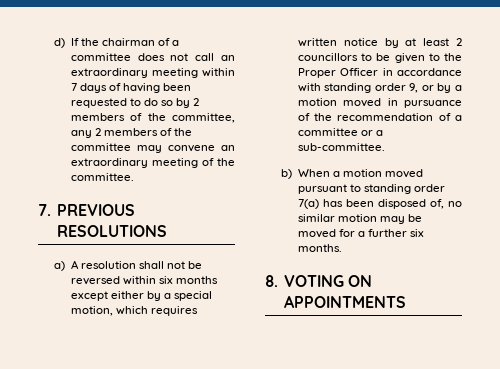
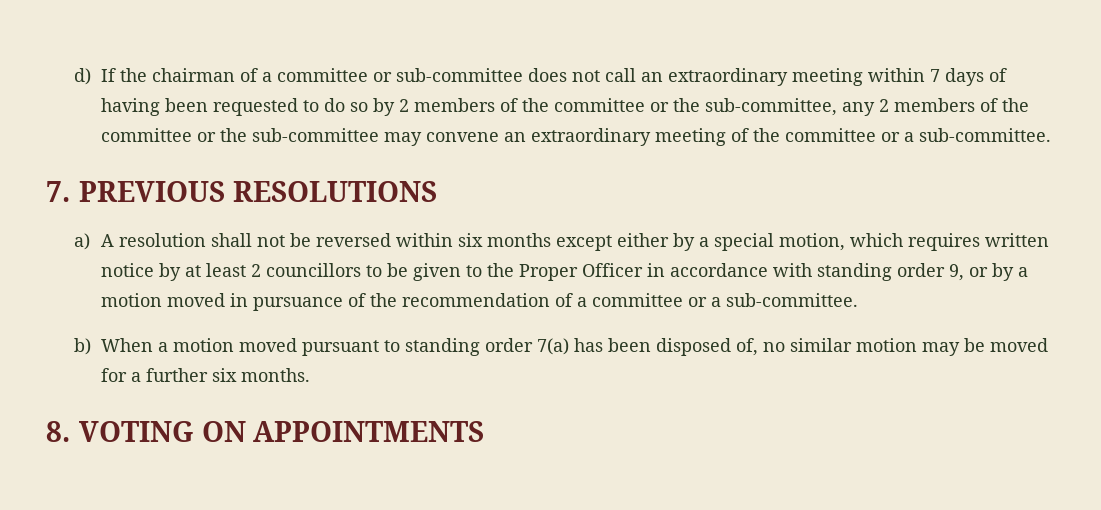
(131, 57) none -> [373,68,524,82] or sub-committee
[171,113,235,123] committee, -> [554,98,838,116] committee or the sub-committee,
(131, 147) none -> [197,128,380,142] or the sub-committee
[70,173,134,181] committee. -> [785,128,1052,142] committee or a sub-committee.

